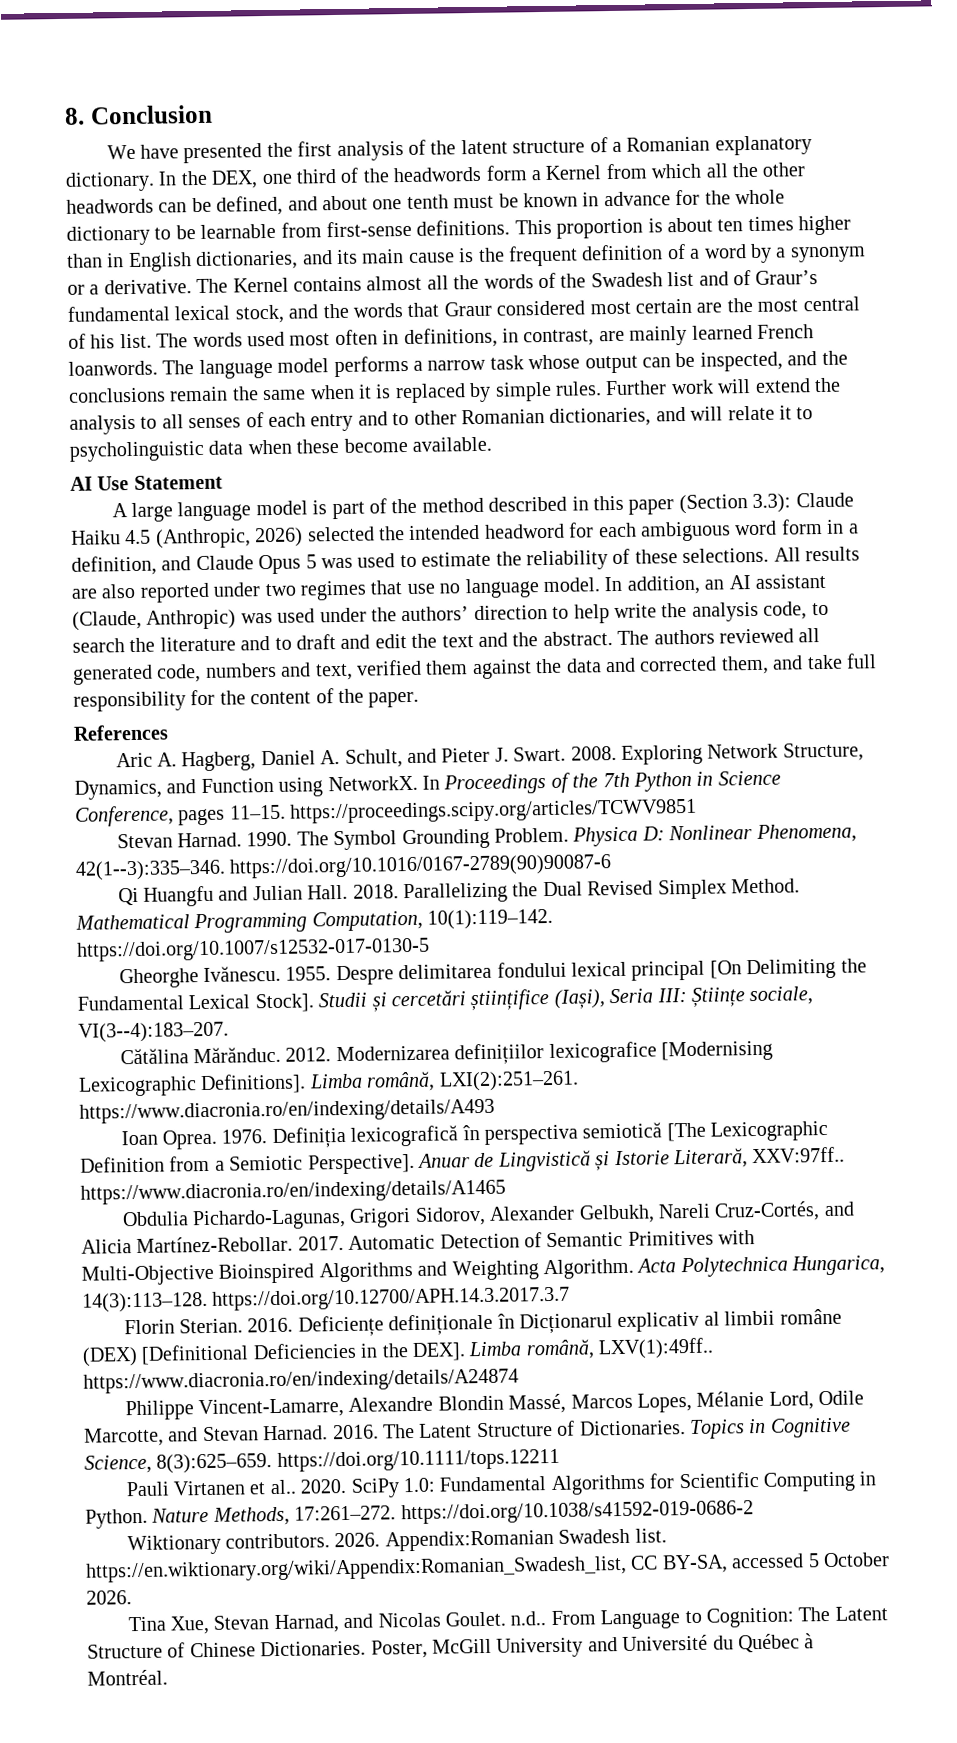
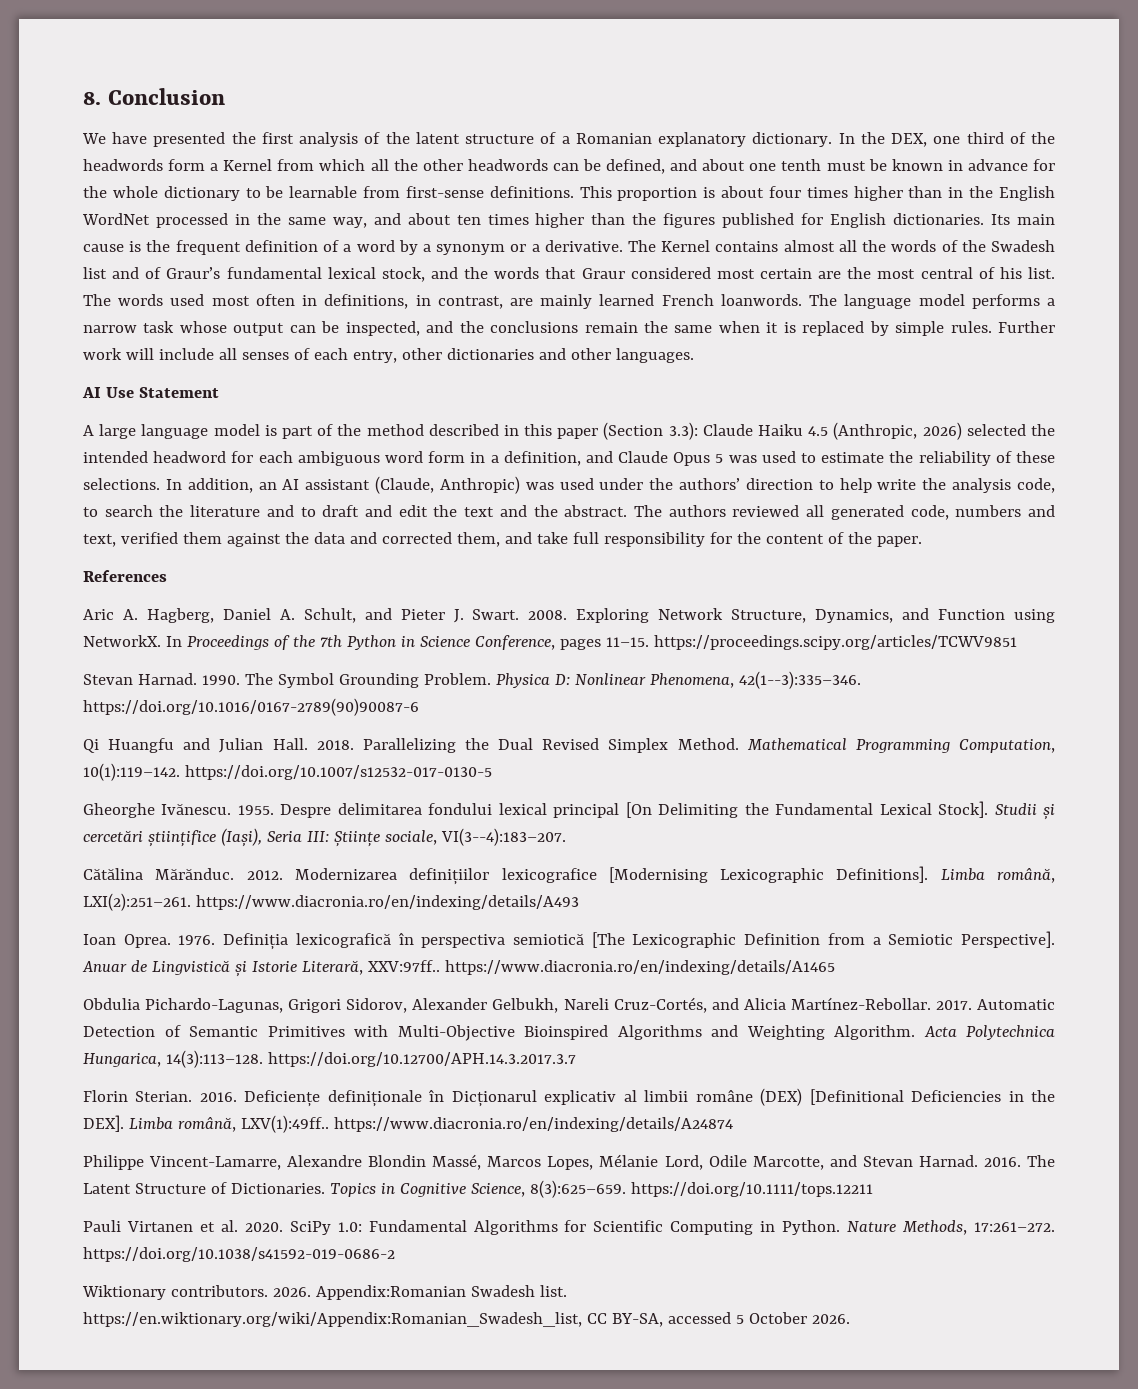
[717,215,852,236] [67,249,358,273] ten times higher than in English dictionaries, and its -> [768,186,1056,201] [82,213,1011,228] four times higher than in the English WordNet processed in the same way, and about ten times higher than the figures published for English dictionaries. Its
[754,377,841,393] [69,405,814,435] [69,436,492,462] extend the analysis to all senses of each entry and to other Romanian dictionaries, and will relate it to psycholinguistic data when these become available. -> [158,348,694,363] include all senses of each entry, other dictionaries and other languages.
[773,546,860,562] [71,577,600,603] All results are also reported under two regimes that use no language model. -> (160, 484) none
[269,1479,296,1495] al.. -> [220,1220,238,1232] al.
[127,1606,888,1635] [87,1633,815,1659] [87,1669,168,1686] // Tina Xue, Stevan Harnad, and Nicolas Goulet. n.d.. From Language to Cognition: The Latent Structure of Chinese Dictionaries. Poster, McGill University and Université du Québec à Montréal. -> (850, 1319) none

